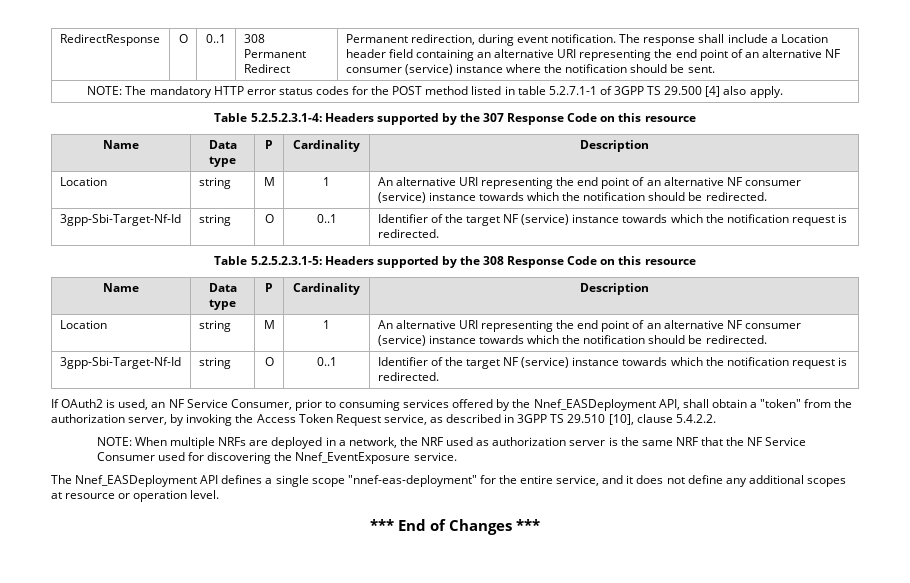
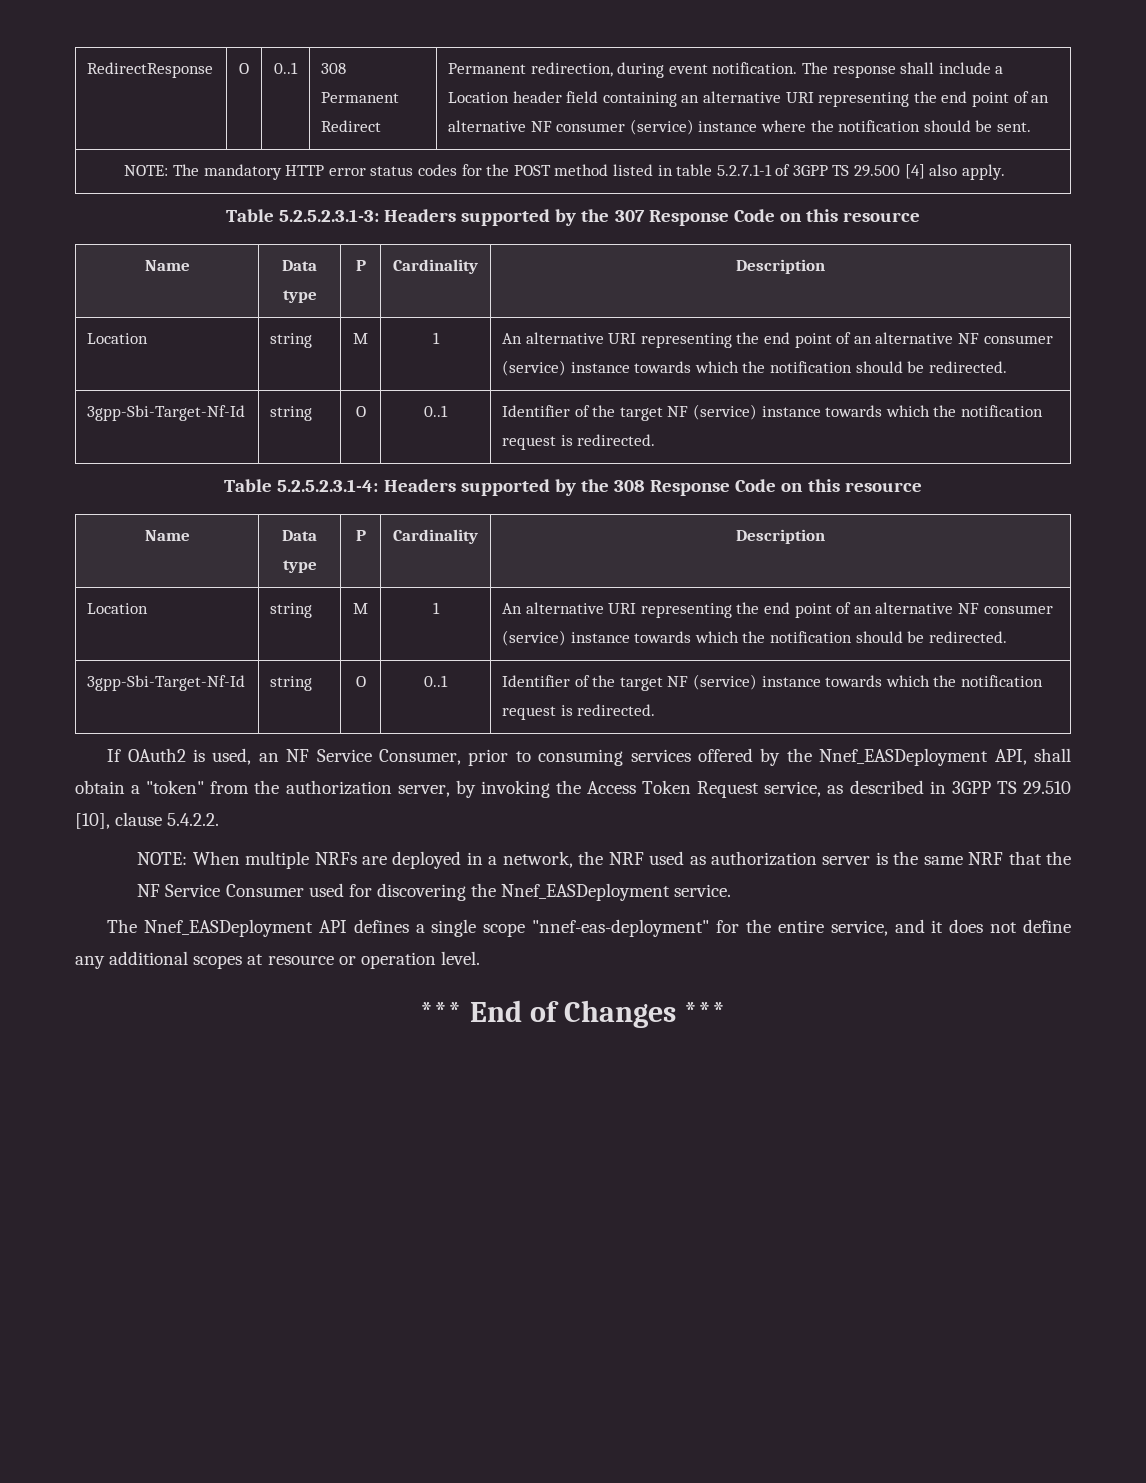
[250,113,322,122] 5.2.5.2.3.1-4: -> [278,209,379,222] 5.2.5.2.3.1-3:
[250,256,322,265] 5.2.5.2.3.1-5: -> [277,479,379,492] 5.2.5.2.3.1-4:
[295,452,411,464] Nnef_EventExposure -> [501,883,671,901] Nnef_EASDeployment

